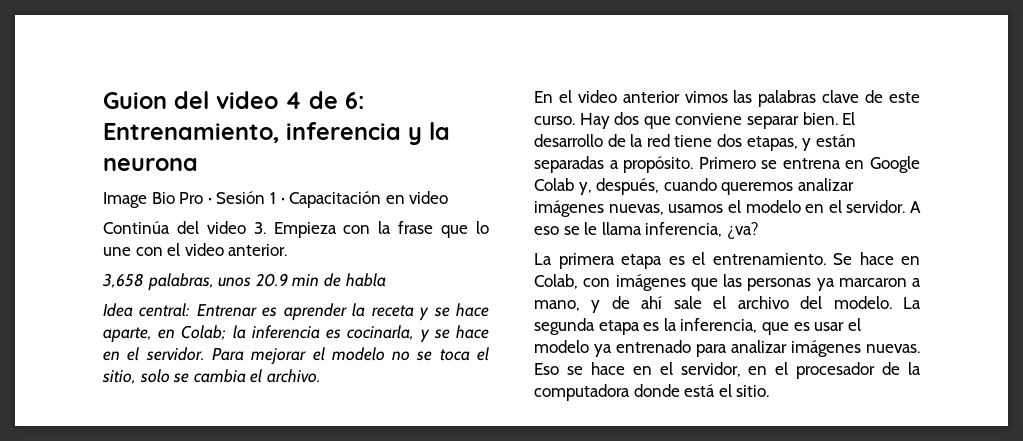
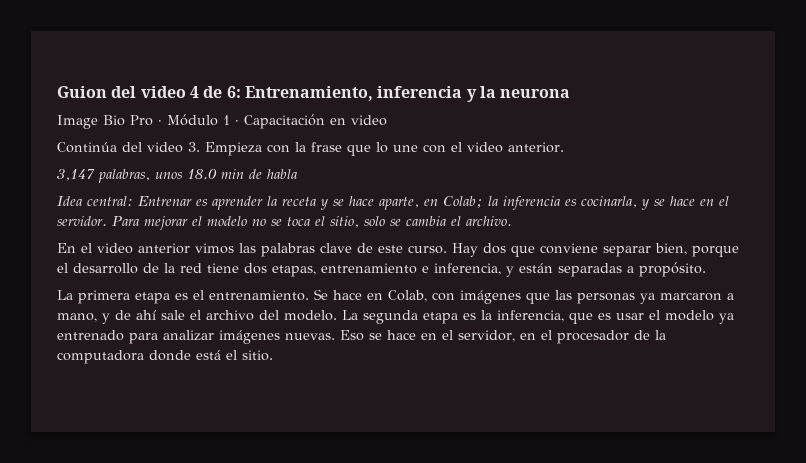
[216,191,266,204] Sesión -> [167,114,218,126] Módulo
[102,273,144,288] 3,658 -> [57,169,95,181] 3,147
[255,273,288,287] 20.9 -> [187,169,217,179] 18.0
[802,112,856,125] bien. El -> [655,243,739,257] [57,263,68,273] bien, porque el
(798, 143) none -> [321,263,501,275] entrenamiento e inferencia,
[698,156,920,173] [534,178,854,195] [534,200,921,217] [534,222,759,239] Primero se entrena en Google Colab y, después, cuando queremos analizar imágenes nuevas, usamos el modelo en el servidor. A eso se le llama inferencia, ¿va? -> (706, 269) none

